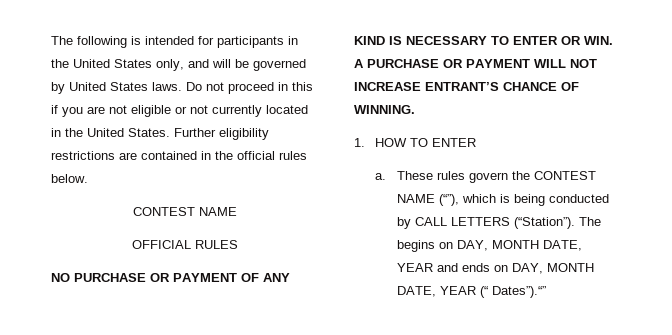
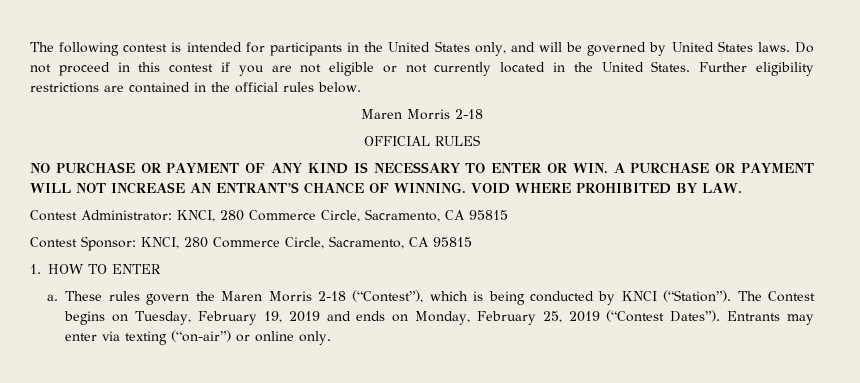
(127, 42) none -> [123,44,168,53] contest
(313, 86) none -> [169,64,214,73] contest
[132,207,237,216] CONTEST NAME -> [361,109,483,120] Maren Morris 2-18
(421, 86) none -> [190,183,212,193] AN
(415, 109) none -> [471,183,742,194] [30,209,508,222] [30,236,472,251] VOID WHERE PROHIBITED BY LAW. // Contest Administrator: KNCI, 280 Commerce Circle, Sacramento, CA 95815 // Contest Sponsor: KNCI, 280 Commerce Circle, Sacramento, CA 95815
[533,171,596,180] [396,194,459,206] CONTEST NAME (“”), -> [221,290,424,303] Maren Morris 2-18 (“Contest”),
[414,217,510,226] CALL LETTERS -> [621,291,657,301] KNCI
(601, 221) none -> [768,291,815,302] Contest
[456,240,582,251] [396,263,594,274] [396,286,546,298] DAY, MONTH DATE, YEAR and ends on DAY, MONTH DATE, YEAR (“ Dates”).“” -> [135,310,814,325] [65,330,332,345] Tuesday, February 19, 2019 and ends on Monday, February 25, 2019 (“Contest Dates”). Entrants may enter via texting (“on-air”) or online only.

